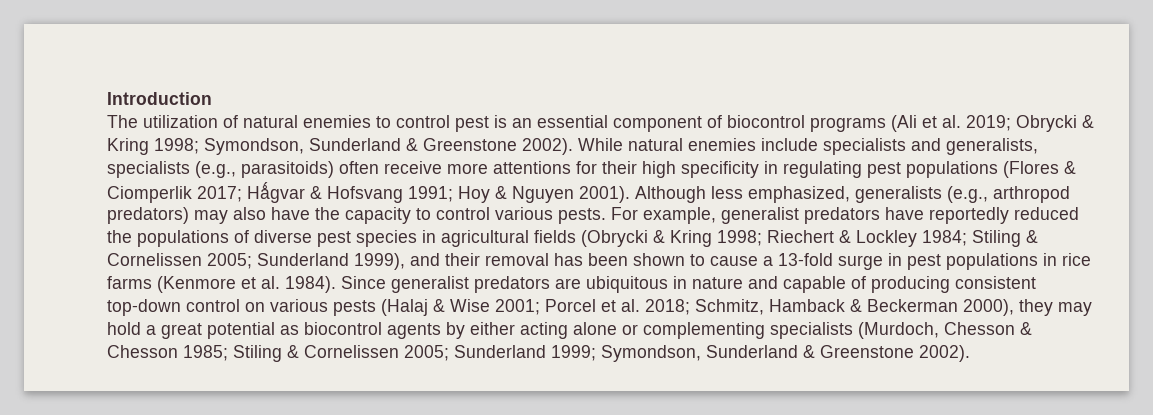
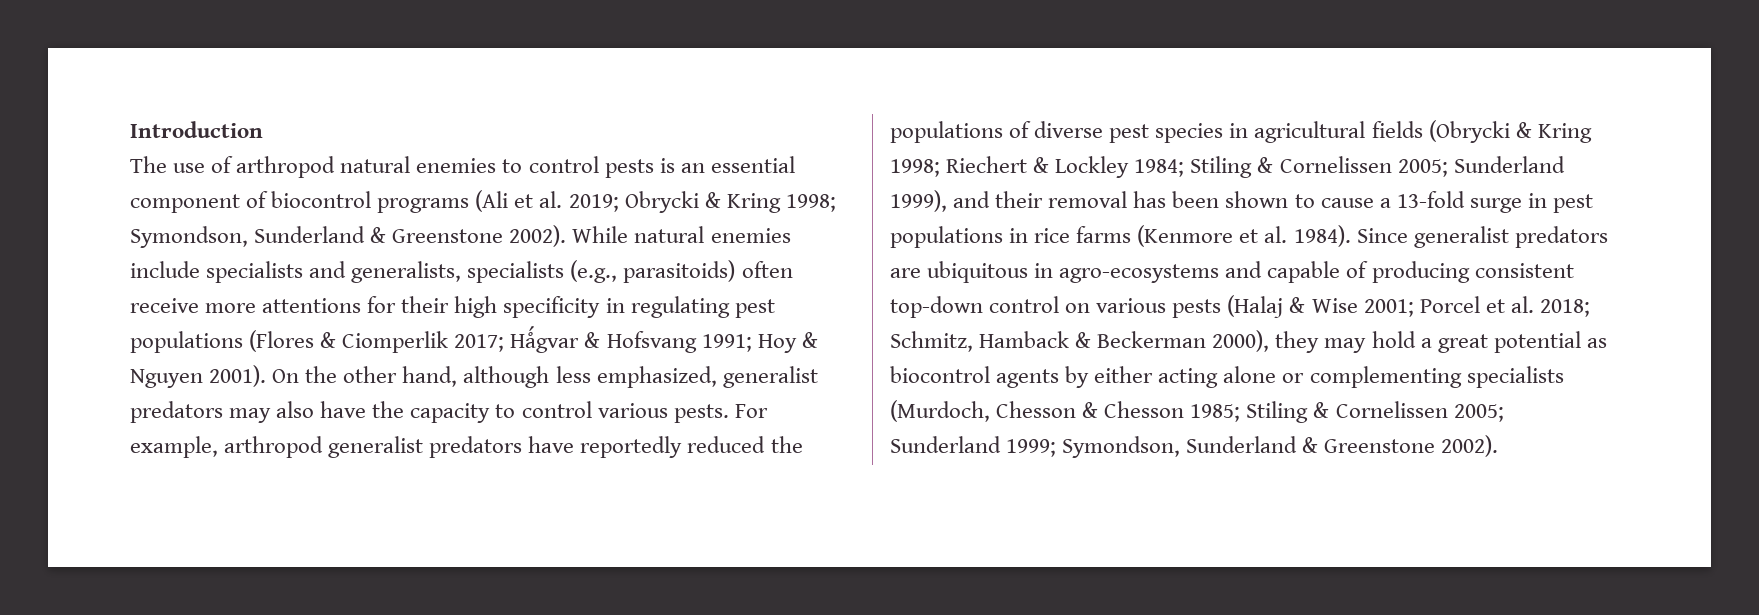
[143,115,238,128] utilization of -> [173,156,336,178] use of arthropod
[455,116,489,132] pest -> [604,159,654,178] pests
[635,186,1070,203] [107,207,189,224] Although less emphasized, generalists (e.g., arthropod predators) -> [272,366,818,388] [130,401,223,423] On the other hand, although less emphasized, generalist predators
(716, 215) none -> [224,436,324,458] arthropod
[692,277,743,289] nature -> [1059,264,1220,283] agro-ecosystems

